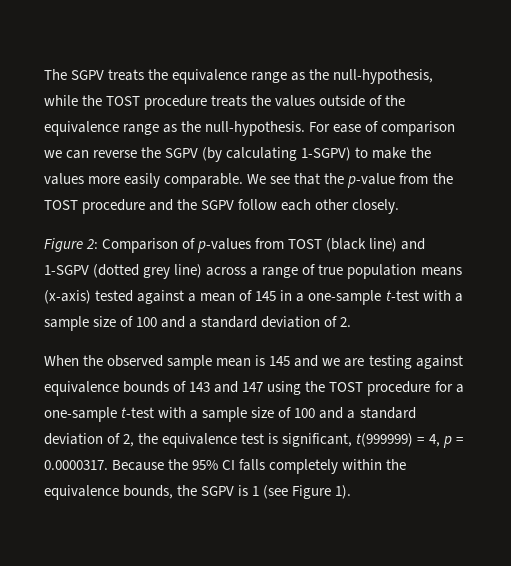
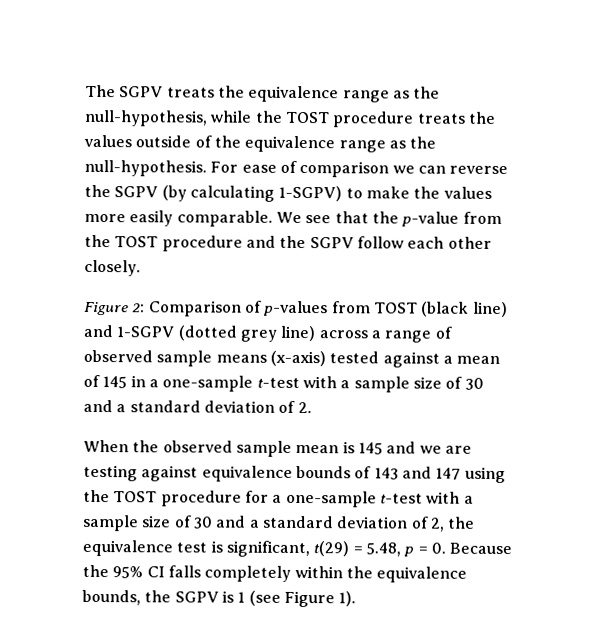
[318,264,417,279] true population -> [83,349,213,367] observed sample
[136,317,158,327] 100 -> [464,377,484,390] 30
[294,408,316,418] 100 -> [192,516,213,529] 30
[356,433,440,447] t(999999) = 4, -> [313,541,401,557] t(29) = 5.48,
[44,460,108,470] 0.0000317. -> [430,542,446,554] 0.

